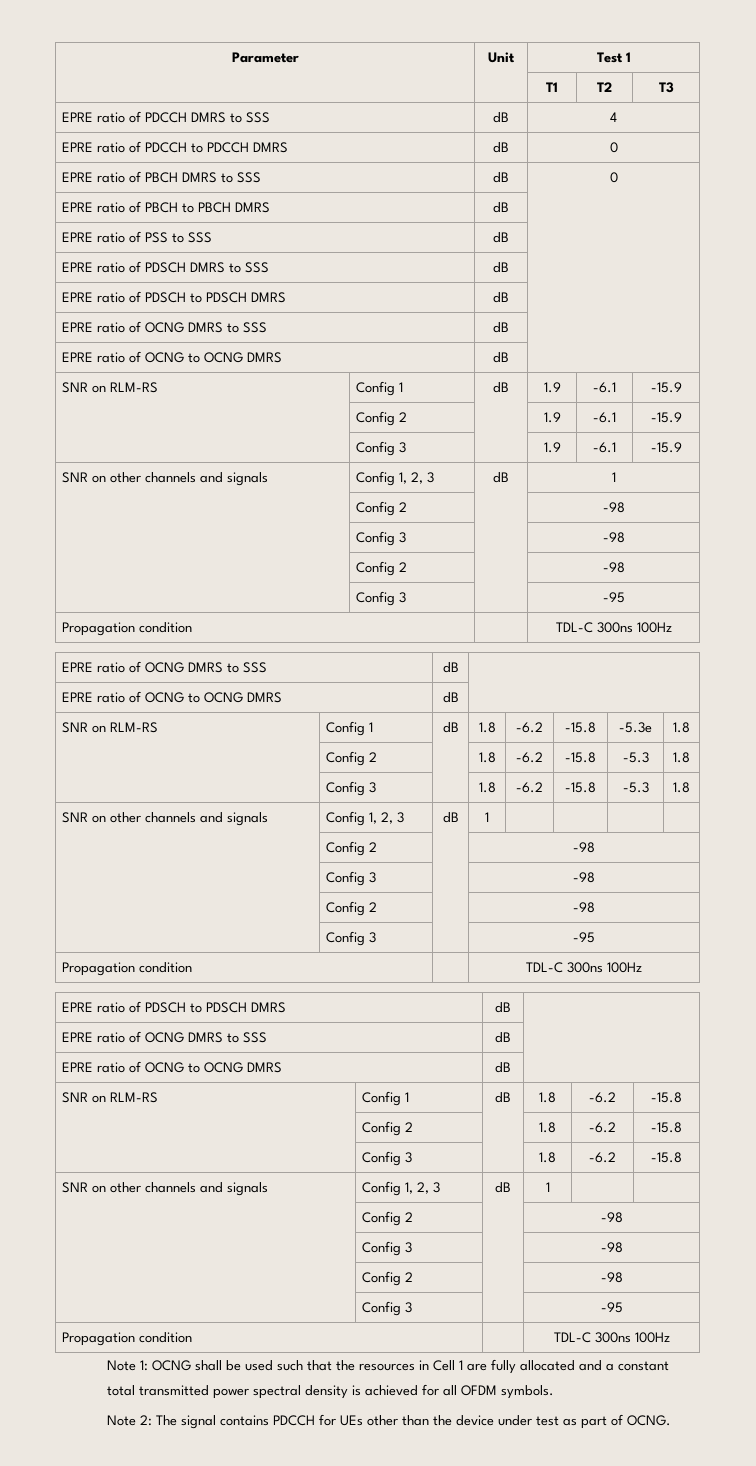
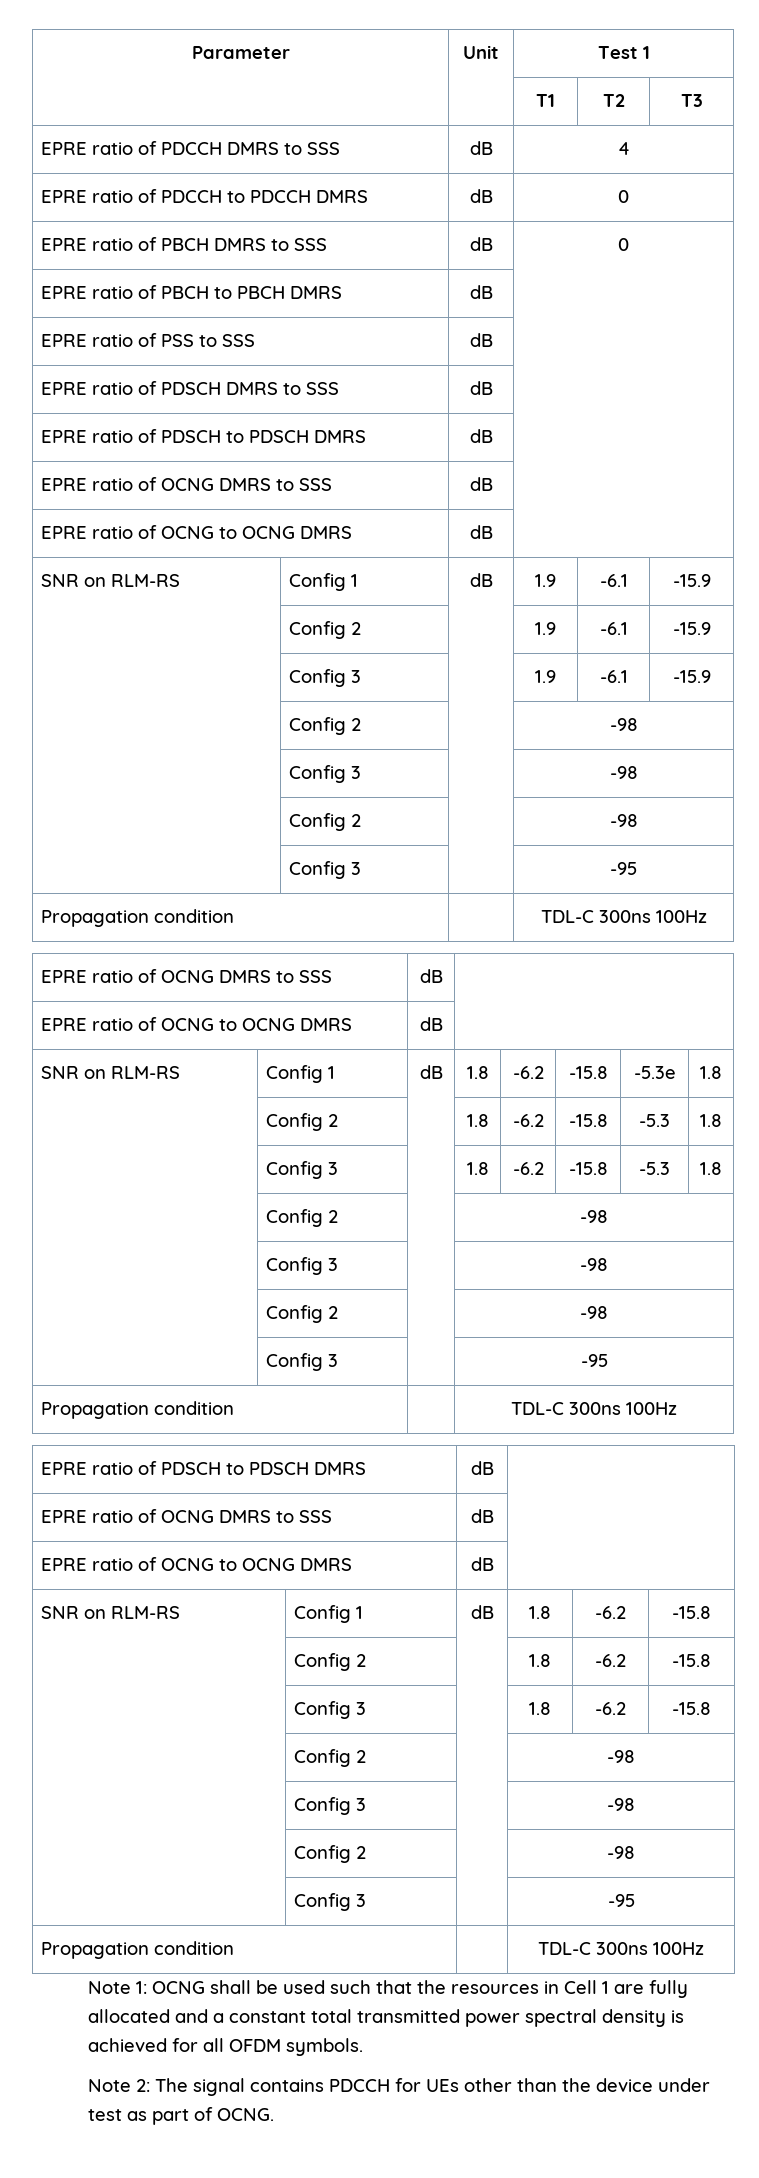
[61,472,268,486] [355,471,434,486] [493,472,509,483] [611,472,616,482] // SNR on other channels and signals | Config 1, 2, 3 | dB | 1 -> (711, 676) none
[61,812,268,826] [325,811,404,826] [442,812,459,823] [485,812,489,822] // SNR on other channels and signals | Config 1, 2, 3 | dB | 1 | | | | -> (722, 1168) none
[61,1182,268,1196] [361,1181,440,1196] [495,1182,511,1193] [545,1182,550,1192] // SNR on other channels and signals | Config 1, 2, 3 | dB | 1 | | -> (711, 1708) none

